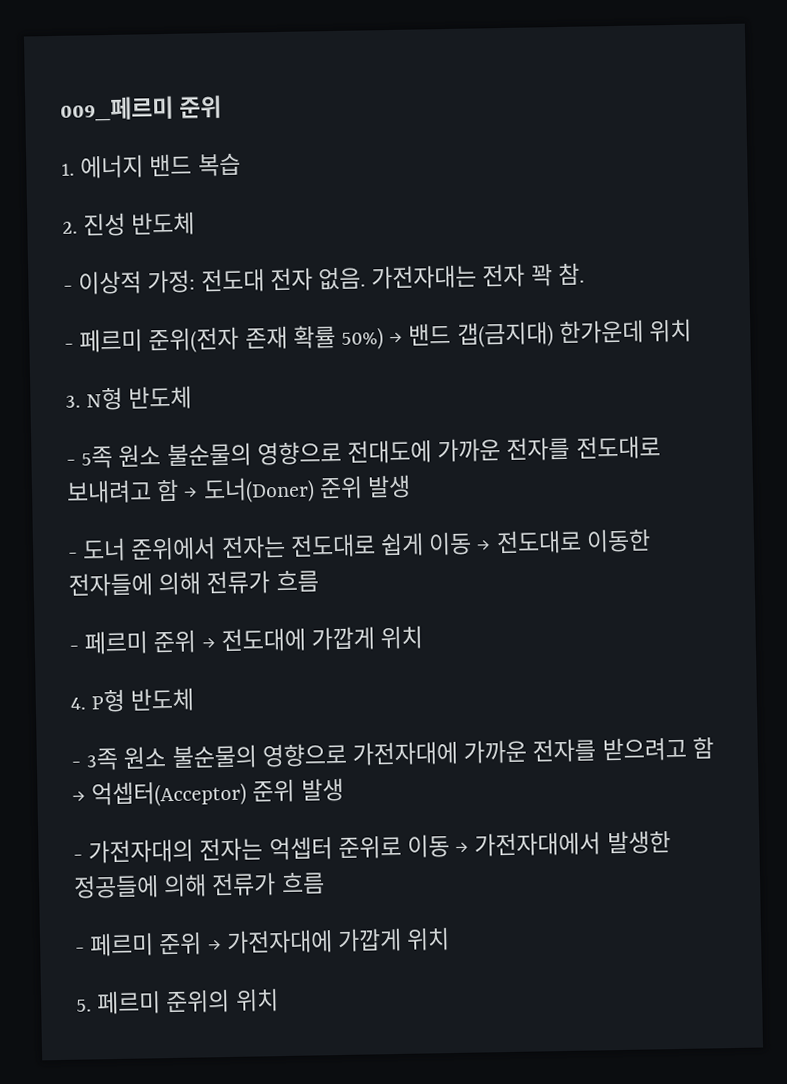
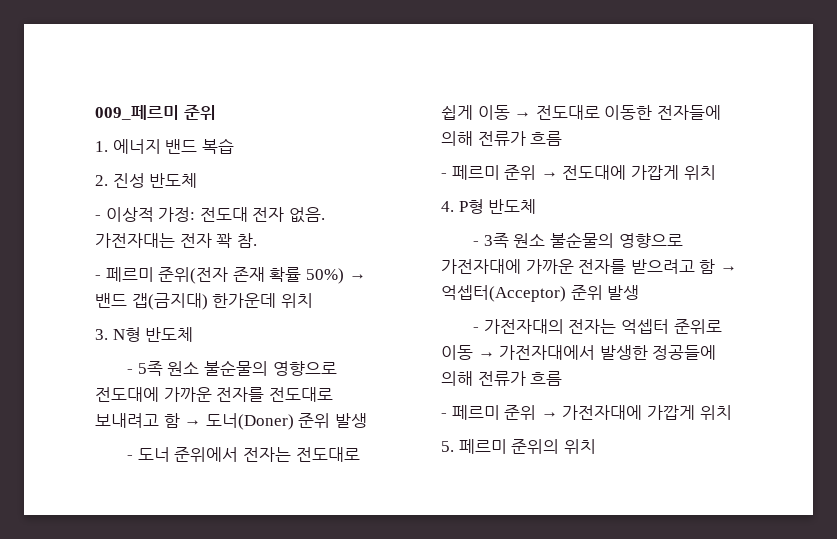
[347,439,433,464] 전대도에 -> [95,387,159,402] 전도대에

